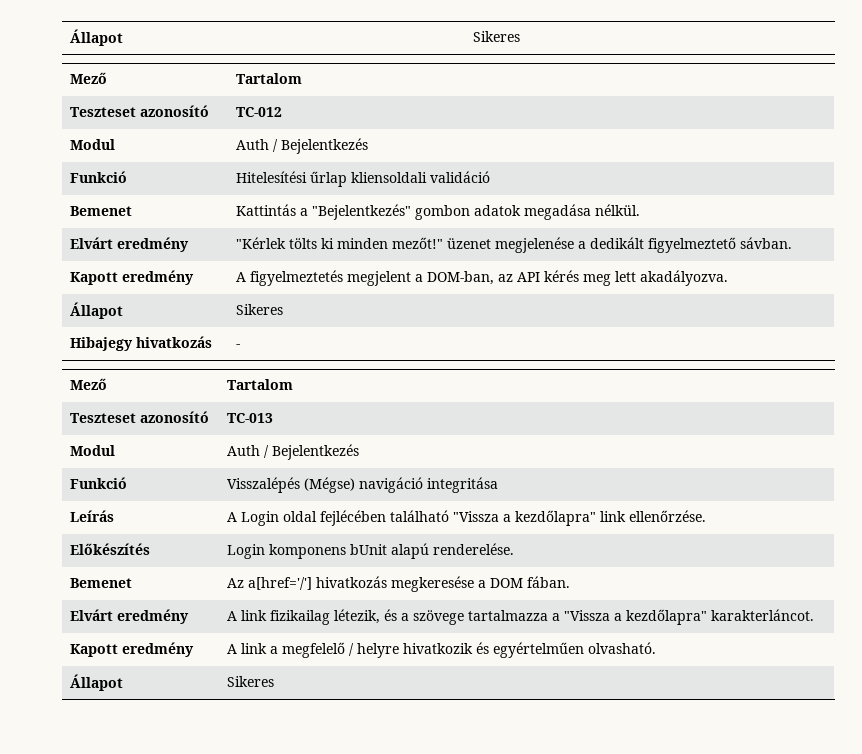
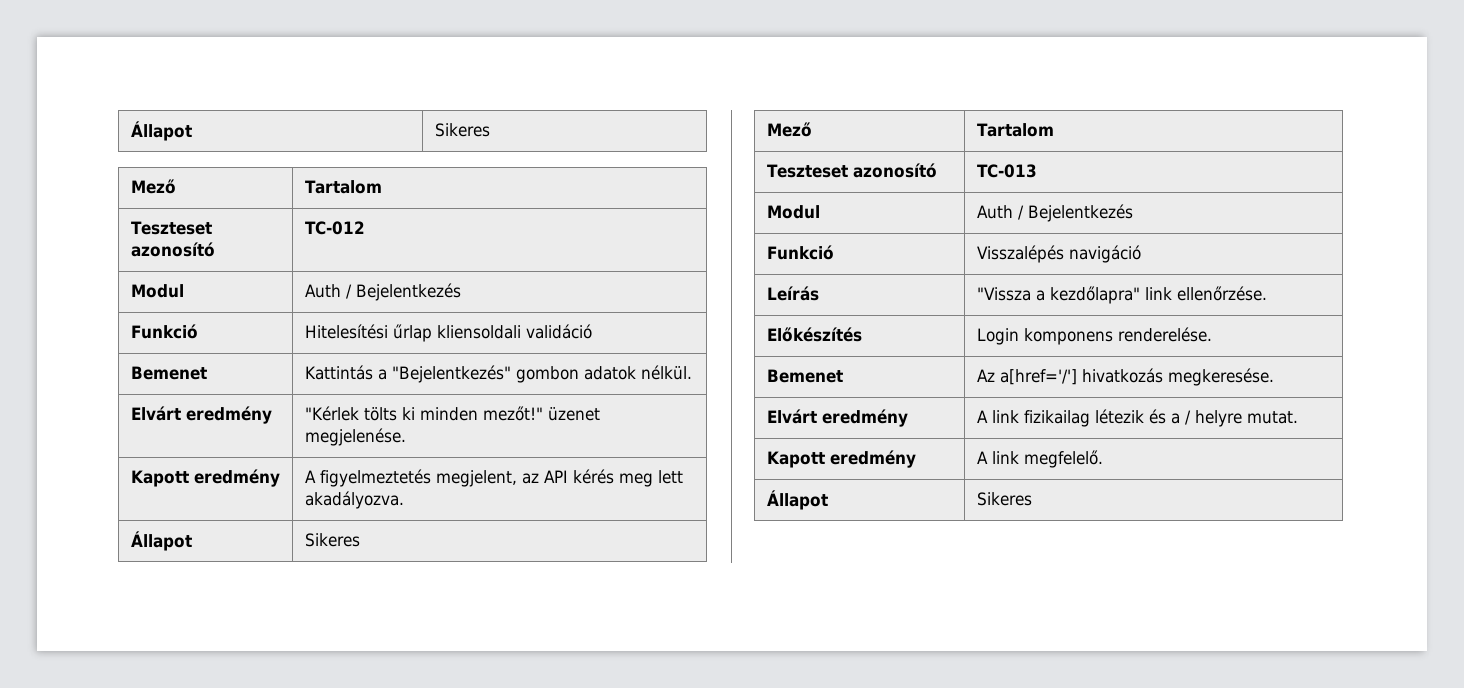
[524,204,592,220] megadása -> (636, 373) none
[495,237,793,253] megjelenése a dedikált figyelmeztető sávban. -> [304,428,406,446] megjelenése.
[347,271,495,286] megjelent a DOM-ban, -> [435,470,517,487] megjelent,
[70,336,213,351] [236,344,241,348] // Hibajegy hivatkozás | - -> (360, 540) none
[304,477,356,493] (Mégse) -> (1064, 254) none
[427,477,499,493] integritása -> (1141, 254) none
[227,510,450,526] A Login oldal fejlécében található -> (819, 293) none
[350,543,430,559] bUnit alapú -> (1113, 336) none
[391,576,571,592] megkeresése a DOM fában. -> [1167,368,1274,386] megkeresése.
[334,609,381,624] létezik, -> [1094,409,1144,424] létezik
[413,609,815,625] [70,642,195,657] [227,642,657,658] szövege tartalmazza a "Vissza a kezdőlapra" karakterláncot. // Kapott eredmény | A link a megfelelő / helyre hivatkozik és egyértelműen olvasható. -> [1184,410,1298,427] [766,450,916,468] [976,450,1103,468] / helyre mutat. // Kapott eredmény | A link megfelelő.

